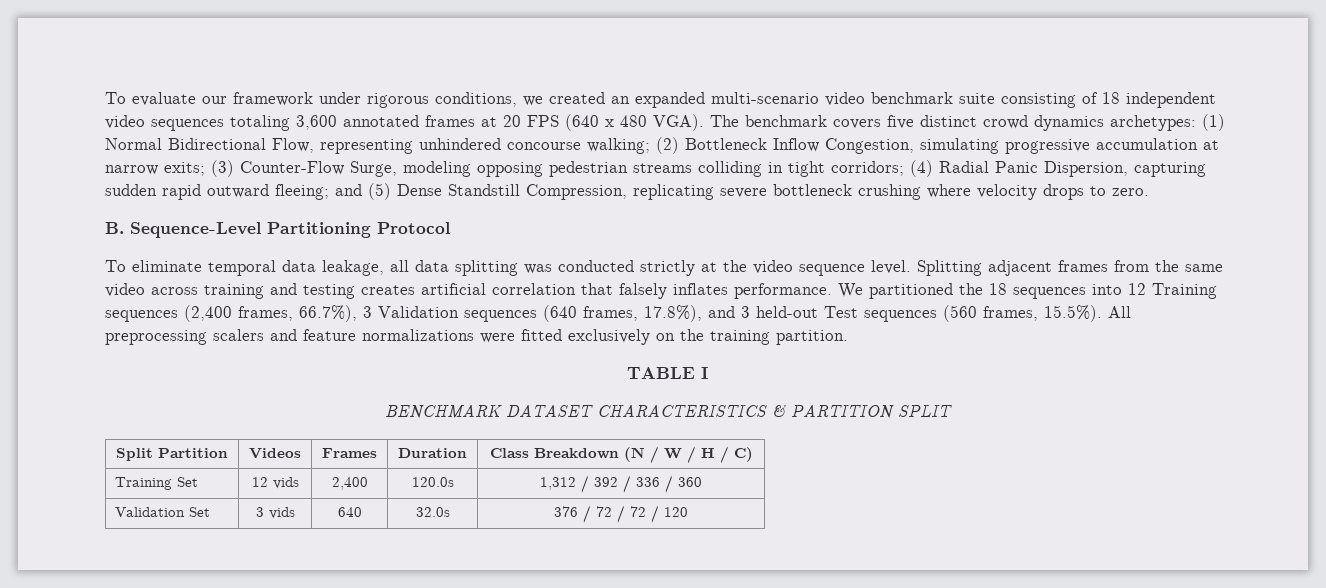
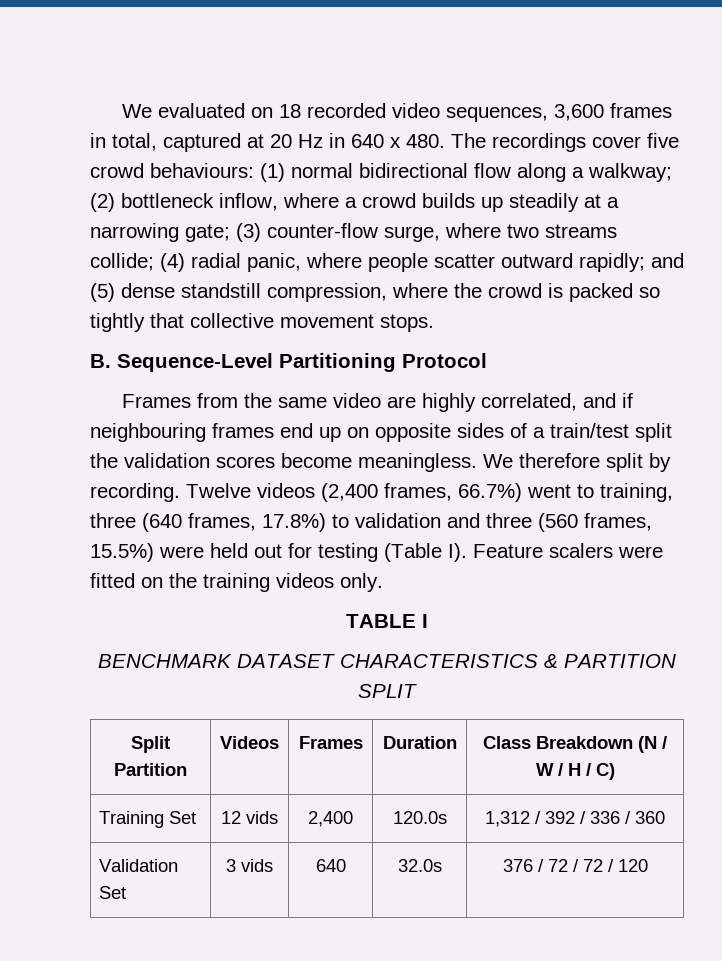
[105,92,1216,108] [105,114,1225,131] [105,137,1219,154] [105,160,1206,177] [105,183,1149,200] [105,222,450,238] [105,260,1223,276] [105,283,1217,299] [105,305,1131,322] [105,329,474,345] To evaluate our framework under rigorous conditions, we created an expanded multi-scenario video benchmark suite consisting of 18 independent video sequences totaling 3,600 annotated frames at 20 FPS (640 x 480 VGA). The benchmark covers five distinct crowd dynamics archetypes: (1) Normal Bidirectional Flow, representing unhindered concourse walking; (2) Bottleneck Inflow Congestion, simulating progressive accumulation at narrow exits; (3) Counter-Flow Surge, modeling opposing pedestrian streams colliding in tight corridors; (4) Radial Panic Dispersion, capturing sudden rapid outward fleeing; and (5) Dense Standstill Compression, replicating severe bottleneck crushing where velocity drops to zero. // B. Sequence-Level Partitioning Protocol // To eliminate temporal data leakage, all data splitting was conducted strictly at the video sequence level. Splitting adjacent frames from the same video across training and testing creates artificial correlation that falsely inflates performance. We partitioned the 18 sequences into 12 Training sequences (2,400 frames, 66.7%), 3 Validation sequences (640 frames, 17.8%), and 3 held-out Test sequences (560 frames, 15.5%). All preprocessing scalers and feature normalizations -> [122,103,673,122] [90,133,679,152] [90,163,672,182] [90,193,619,212] [90,223,617,242] [90,253,684,272] [90,283,660,302] [90,313,434,332] [90,353,487,372] [122,393,634,412] [90,423,672,442] [90,453,671,472] [90,483,673,502] [90,513,652,532] [90,543,613,562] We evaluated on 18 recorded video sequences, 3,600 frames in total, captured at 20 Hz in 640 x 480. The recordings cover five crowd behaviours: (1) normal bidirectional flow along a walkway; (2) bottleneck inflow, where a crowd builds up steadily at a narrowing gate; (3) counter-flow surge, where two streams collide; (4) radial panic, where people scatter outward rapidly; and (5) dense standstill compression, where the crowd is packed so tightly that collective movement stops. // B. Sequence-Level Partitioning Protocol // Frames from the same video are highly correlated, and if neighbouring frames end up on opposite sides of a train/test split the validation scores become meaningless. We therefore split by recording. Twelve videos (2,400 frames, 66.7%) went to training, three (640 frames, 17.8%) to validation and three (560 frames, 15.5%) were held out for testing (Table I). Feature scalers
[568,329,650,345] exclusively -> (135, 580) none
[776,330,848,345] partition. -> [276,573,383,592] videos only.

